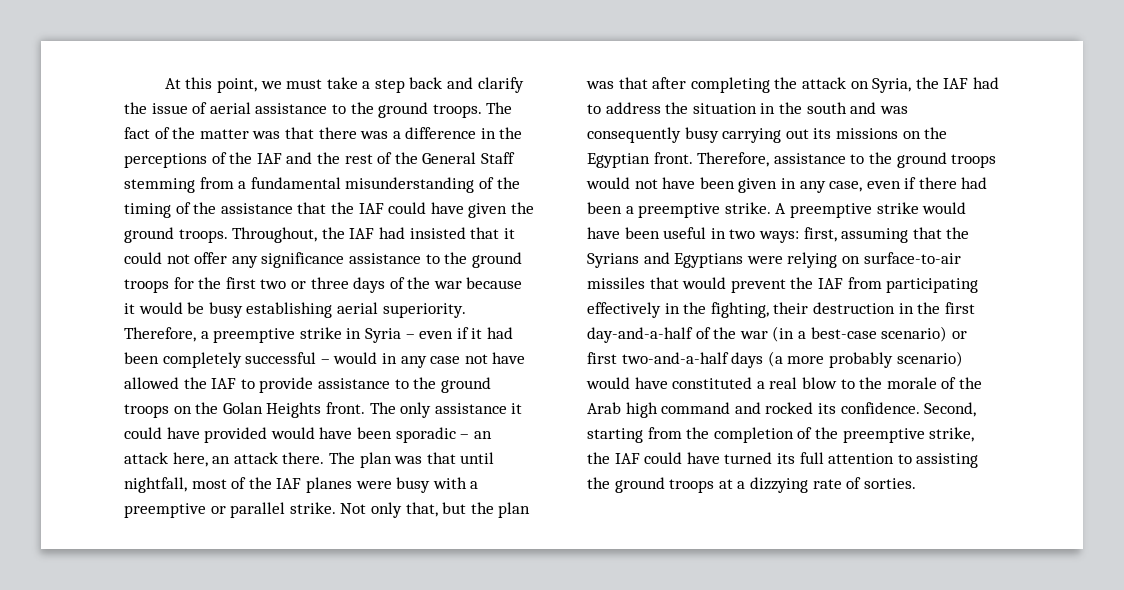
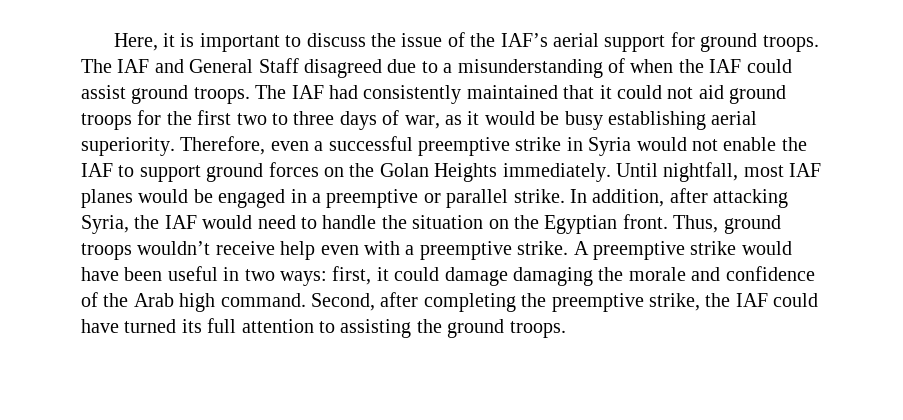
[164,77,524,93] [124,102,513,118] [124,127,523,139] [124,152,515,168] [124,177,520,193] [124,202,534,218] [124,227,515,243] [124,252,468,268] At this point, we must take a step back and clarify the issue of aerial assistance to the ground troops. The fact of the matter was that there was a difference in the perceptions of the IAF and the rest of the General Staff stemming from a fundamental misunderstanding of the timing of the assistance that the IAF could have given the ground troops. Throughout, the IAF had insisted that it could not offer any significance assistance to the -> [113,32,819,52] [81,58,792,78] [81,85,724,104] Here, it is important to discuss the issue of the IAF’s aerial support for ground troops. The IAF and General Staff disagreed due to a misunderstanding of when the IAF could assist ground troops. The IAF had consistently maintained that it could not aid
[290,281,306,289] or -> [272,113,288,125] to
[407,277,523,289] the war because -> [404,115,462,129] war, as
[200,331,209,339] a -> [270,136,413,151] even a successful
[405,327,513,339] [124,352,526,368] [124,377,491,393] [124,402,523,418] [124,427,492,443] [124,452,495,468] [124,477,467,493] – even if it had been completely successful – would in any case not have allowed the IAF to provide assistance to the ground troops on the Golan Heights front. The only assistance it could have provided would have been sporadic – an attack here, an attack there. The plan was that until nightfall, most of the IAF planes were busy with -> [636,137,807,151] [81,162,822,182] [81,189,307,208] would not enable the IAF to support ground forces on the Golan Heights immediately. Until nightfall, most IAF planes would be engaged in
[340,502,531,518] [586,77,999,93] [587,102,908,114] [587,127,948,143] [587,152,997,168] [586,177,988,193] [587,202,622,214] Not only that, but the plan was that after completing the attack on Syria, the IAF had to address the situation in the south and was consequently busy carrying out its missions on the Egyptian front. Therefore, assistance to the ground troops would not have been given in any case, even if there had been -> [570,188,789,208] [81,214,781,234] [81,241,400,260] In addition, after attacking Syria, the IAF would need to handle the situation on the Egyptian front. Thus, ground troops wouldn’t receive help even with
[841,227,970,243] [587,252,961,268] [587,277,979,293] [587,302,975,318] [587,326,967,343] [587,351,963,368] [586,377,982,389] [587,402,977,418] [587,427,813,443] assuming that the Syrians and Egyptians were relying on surface-to-air missiles that would prevent the IAF from participating effectively in the fighting, their destruction in the first day-and-a-half of the war (in a best-case scenario) or first two-and-a-half days (a more probably scenario) would have constituted a real blow to the morale of the Arab high command and rocked its confidence. Second, starting from the completion of -> [376,266,815,286] [81,292,516,312] it could damage damaging the morale and confidence of the Arab high command. Second, after completing
[669,477,916,493] troops at a dizzying rate of sorties. -> [509,321,566,338] troops.

